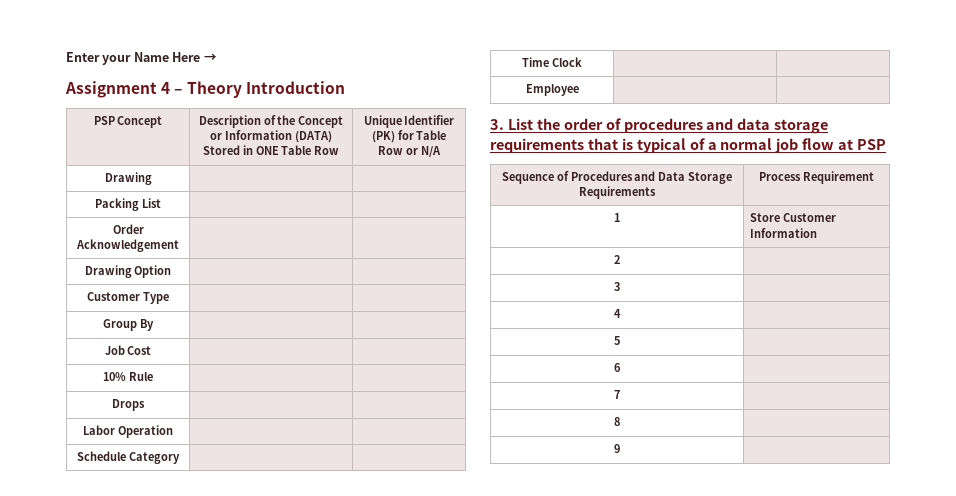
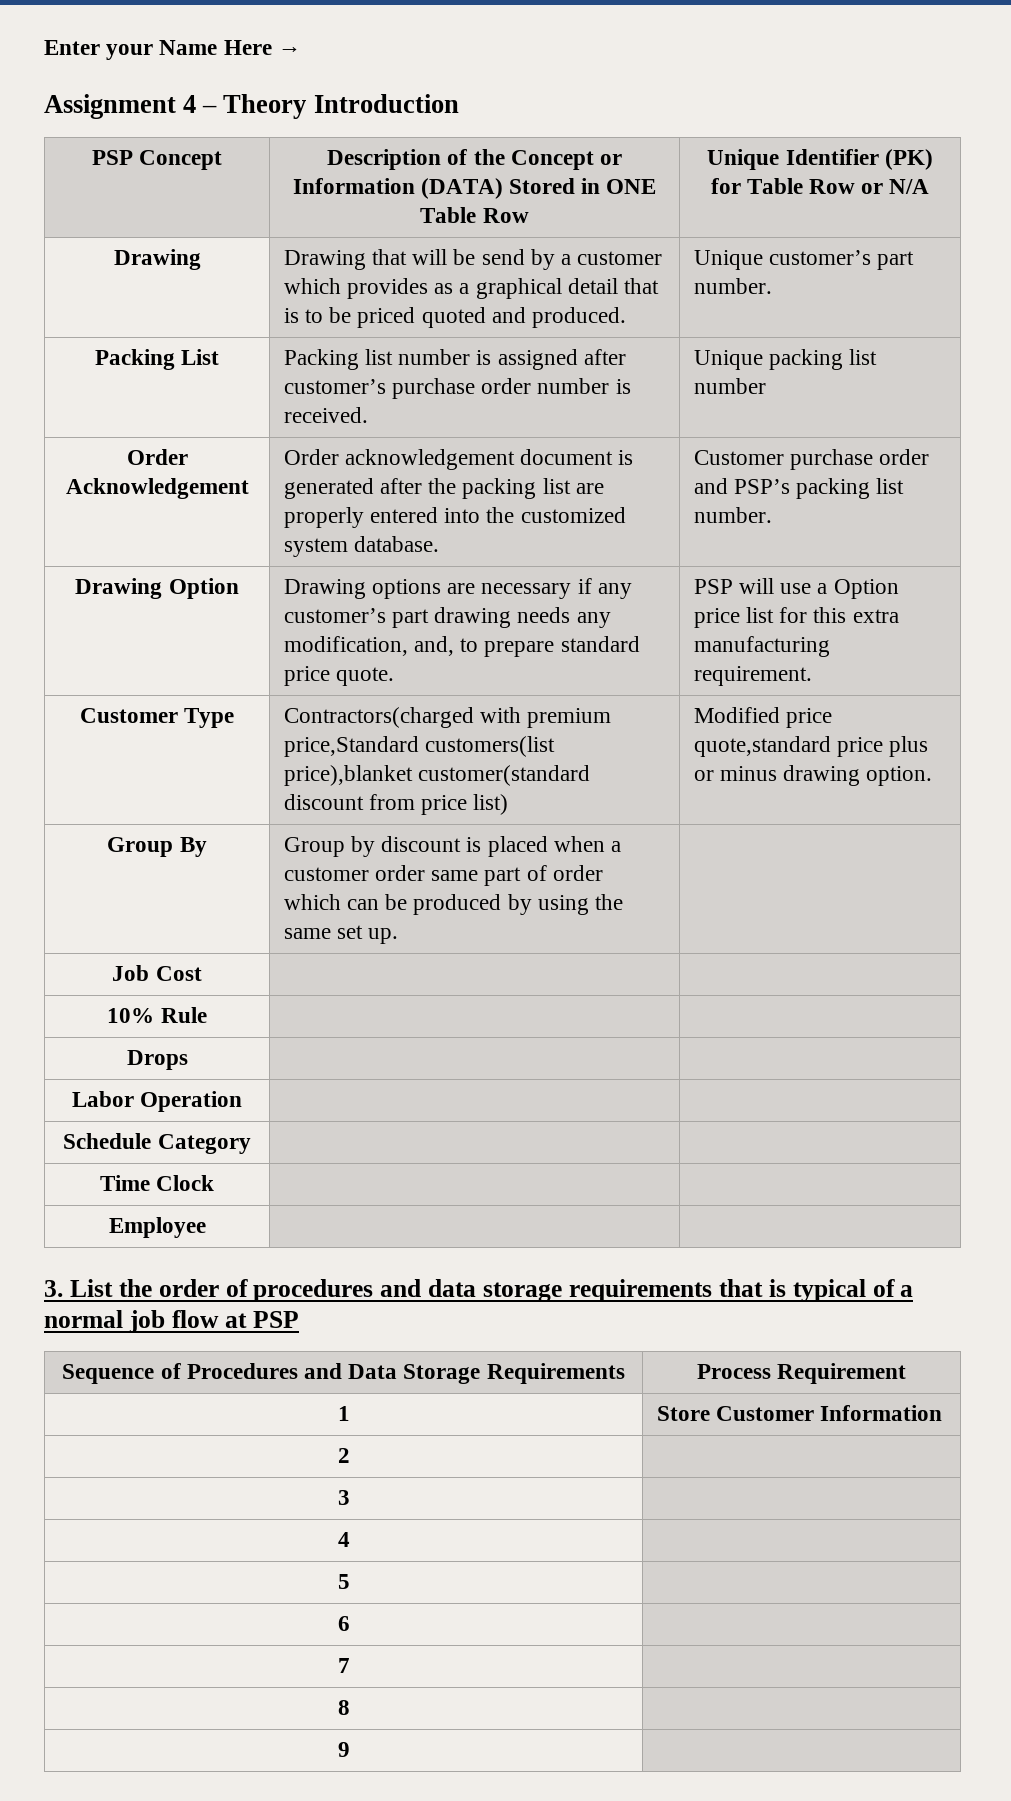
[95,198,161,211] [112,224,144,234] [76,239,179,252] [84,265,172,278] [87,292,169,304] [103,319,154,331] | // Packing List | | // Order Acknowledgement | | // Drawing Option | | // Customer Type | | // Group By | -> [283,249,663,270] [283,278,660,299] [283,307,627,328] [693,250,915,270] [693,278,772,294] [94,349,220,370] [283,349,626,370] [283,378,631,399] [283,407,368,423] [693,349,878,370] [693,378,766,394] [126,449,188,465] [65,478,249,499] [283,449,634,470] [283,478,604,499] [283,507,626,528] [283,536,440,557] [693,449,930,470] [693,478,905,499] [693,507,772,523] [75,578,239,599] [283,578,632,599] [283,607,611,628] [283,636,640,657] [283,666,395,686] [693,578,899,599] [693,607,899,628] [693,636,830,657] [693,666,812,686] [79,708,235,728] [283,707,612,728] [283,736,556,757] [283,765,591,786] [283,794,509,815] [693,707,833,728] [693,736,929,757] [693,765,933,786] [107,837,207,857] [283,836,622,857] [283,865,603,886] [283,894,624,915] [283,925,399,944] Drawing that will be send by a customer which provides as a graphical detail that is to be priced quoted and produced. | Unique customer’s part number. // Packing List | Packing list number is assigned after customer’s purchase order number is received. | Unique packing list number // Order Acknowledgement | Order acknowledgement document is generated after the packing list are properly entered into the customized system database. | Customer purchase order and PSP’s packing list number. // Drawing Option | Drawing options are necessary if any customer’s part drawing needs any modification, and, to prepare standard price quote. | PSP will use a Option price list for this extra manufacturing requirement. // Customer Type | Contractors(charged with premium price,Standard customers(list price),blanket customer(standard discount from price list) | Modified price quote,standard price plus or minus drawing option. // Group By | Group by discount is placed when a customer order same part of order which can be produced by using the same set up.

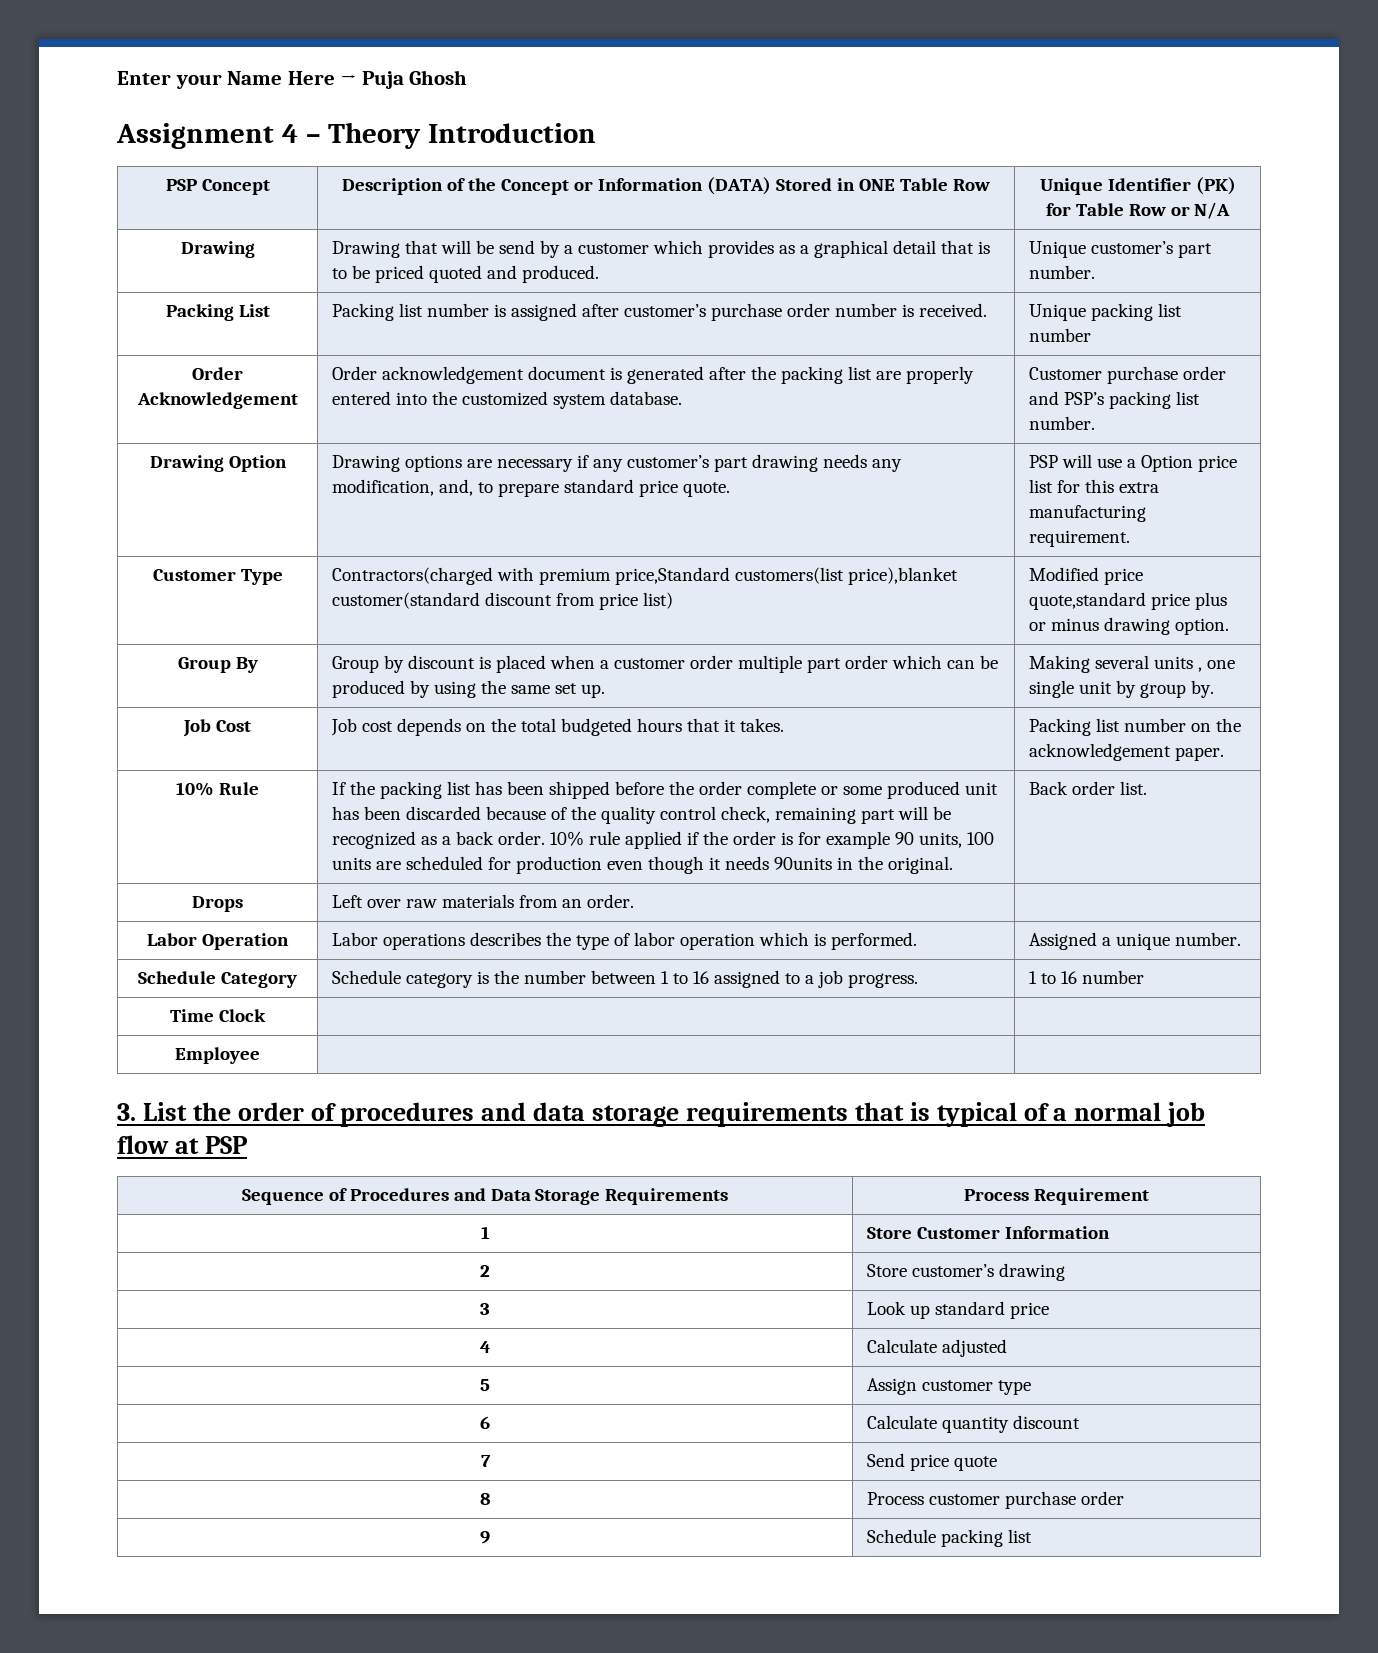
(301, 50) none -> [361,70,468,89] Puja Ghosh
[431,865,547,886] same part of -> [737,655,841,673] multiple part
[112,965,202,981] [107,1007,207,1023] [126,1050,188,1070] [71,1091,243,1112] [63,1133,251,1154] // Job Cost | | // 10% Rule | | // Drops | | // Labor Operation | | // Schedule Category | | -> [1028,655,1235,673] [1028,680,1214,698] [183,719,251,737] [330,718,784,736] [1028,718,1241,736] [1028,743,1224,761] [176,782,259,796] [331,781,998,799] [331,806,951,824] [331,831,994,849] [331,856,953,874] [1028,781,1147,795] [192,896,243,912] [331,894,634,908] [147,933,289,950] [331,932,917,950] [1028,932,1241,950] [138,971,297,988] [331,970,918,988] [1028,970,1144,984] Making several units , one single unit by group by. // Job Cost | Job cost depends on the total budgeted hours that it takes. | Packing list number on the acknowledgement paper. // 10% Rule | If the packing list has been shipped before the order complete or some produced unit has been discarded because of the quality control check, remaining part will be recognized as a back order. 10% rule applied if the order is for example 90 units, 100 units are scheduled for production even though it needs 90units in the original. | Back order list. // Drops | Left over raw materials from an order. | // Labor Operation | Labor operations describes the type of labor operation which is performed. | Assigned a unique number. // Schedule Category | Schedule category is the number between 1 to 16 assigned to a job progress. | 1 to 16 number
[337,1490,350,1505] // 3 | -> [866,1263,1065,1281] [480,1303,490,1315] [866,1301,1049,1319] Store customer’s drawing // 3 | Look up standard price
(350, 1539) none -> [866,1339,1007,1357] Calculate adjusted
[337,1616,350,1631] [337,1658,350,1673] [337,1700,350,1715] [337,1742,350,1757] // 6 | // 7 | // 8 | // 9 | -> [866,1378,1031,1395] [480,1416,490,1429] [866,1415,1080,1433] [480,1455,491,1467] [866,1453,997,1471] [479,1493,491,1505] [866,1491,1124,1509] [480,1531,490,1544] [866,1529,1032,1547] Assign customer type // 6 | Calculate quantity discount // 7 | Send price quote // 8 | Process customer purchase order // 9 | Schedule packing list

